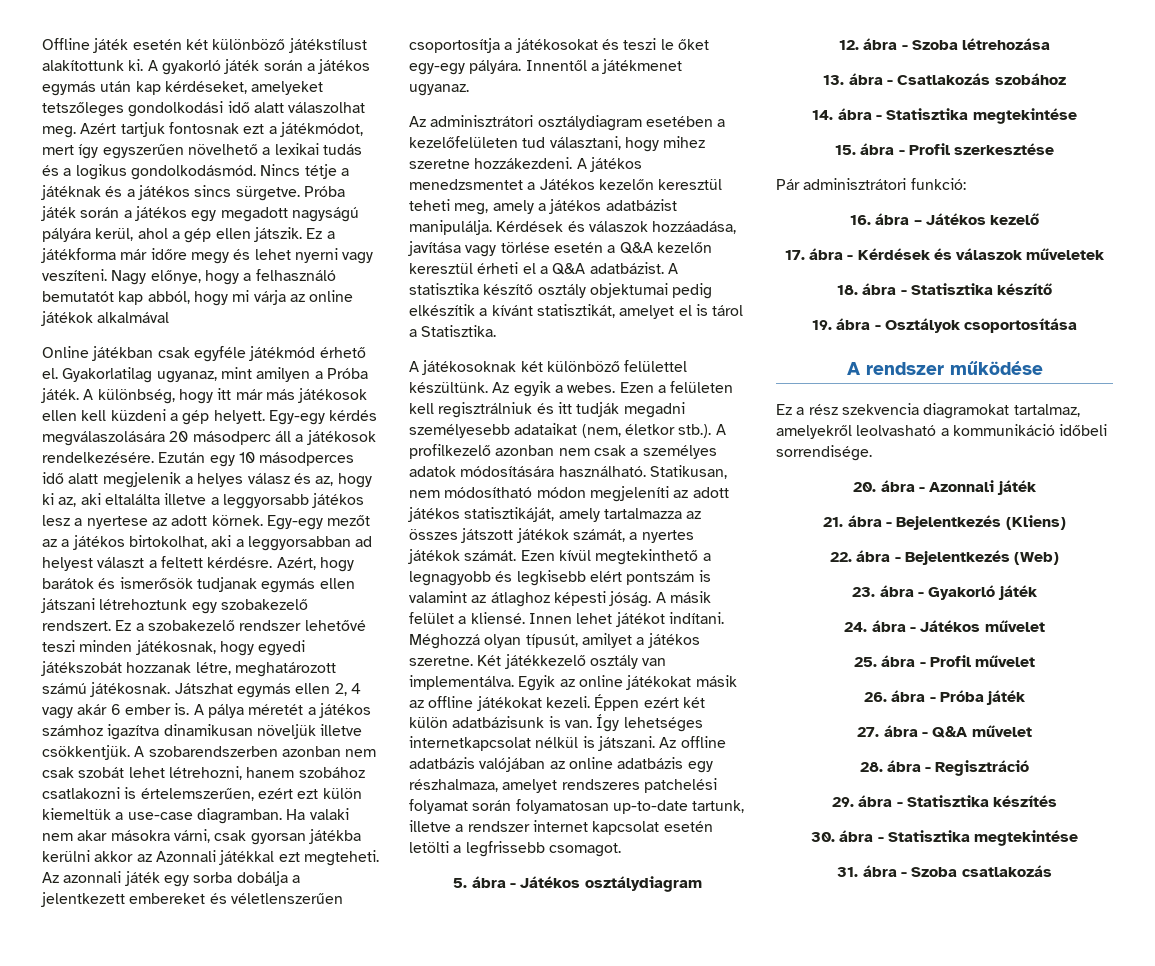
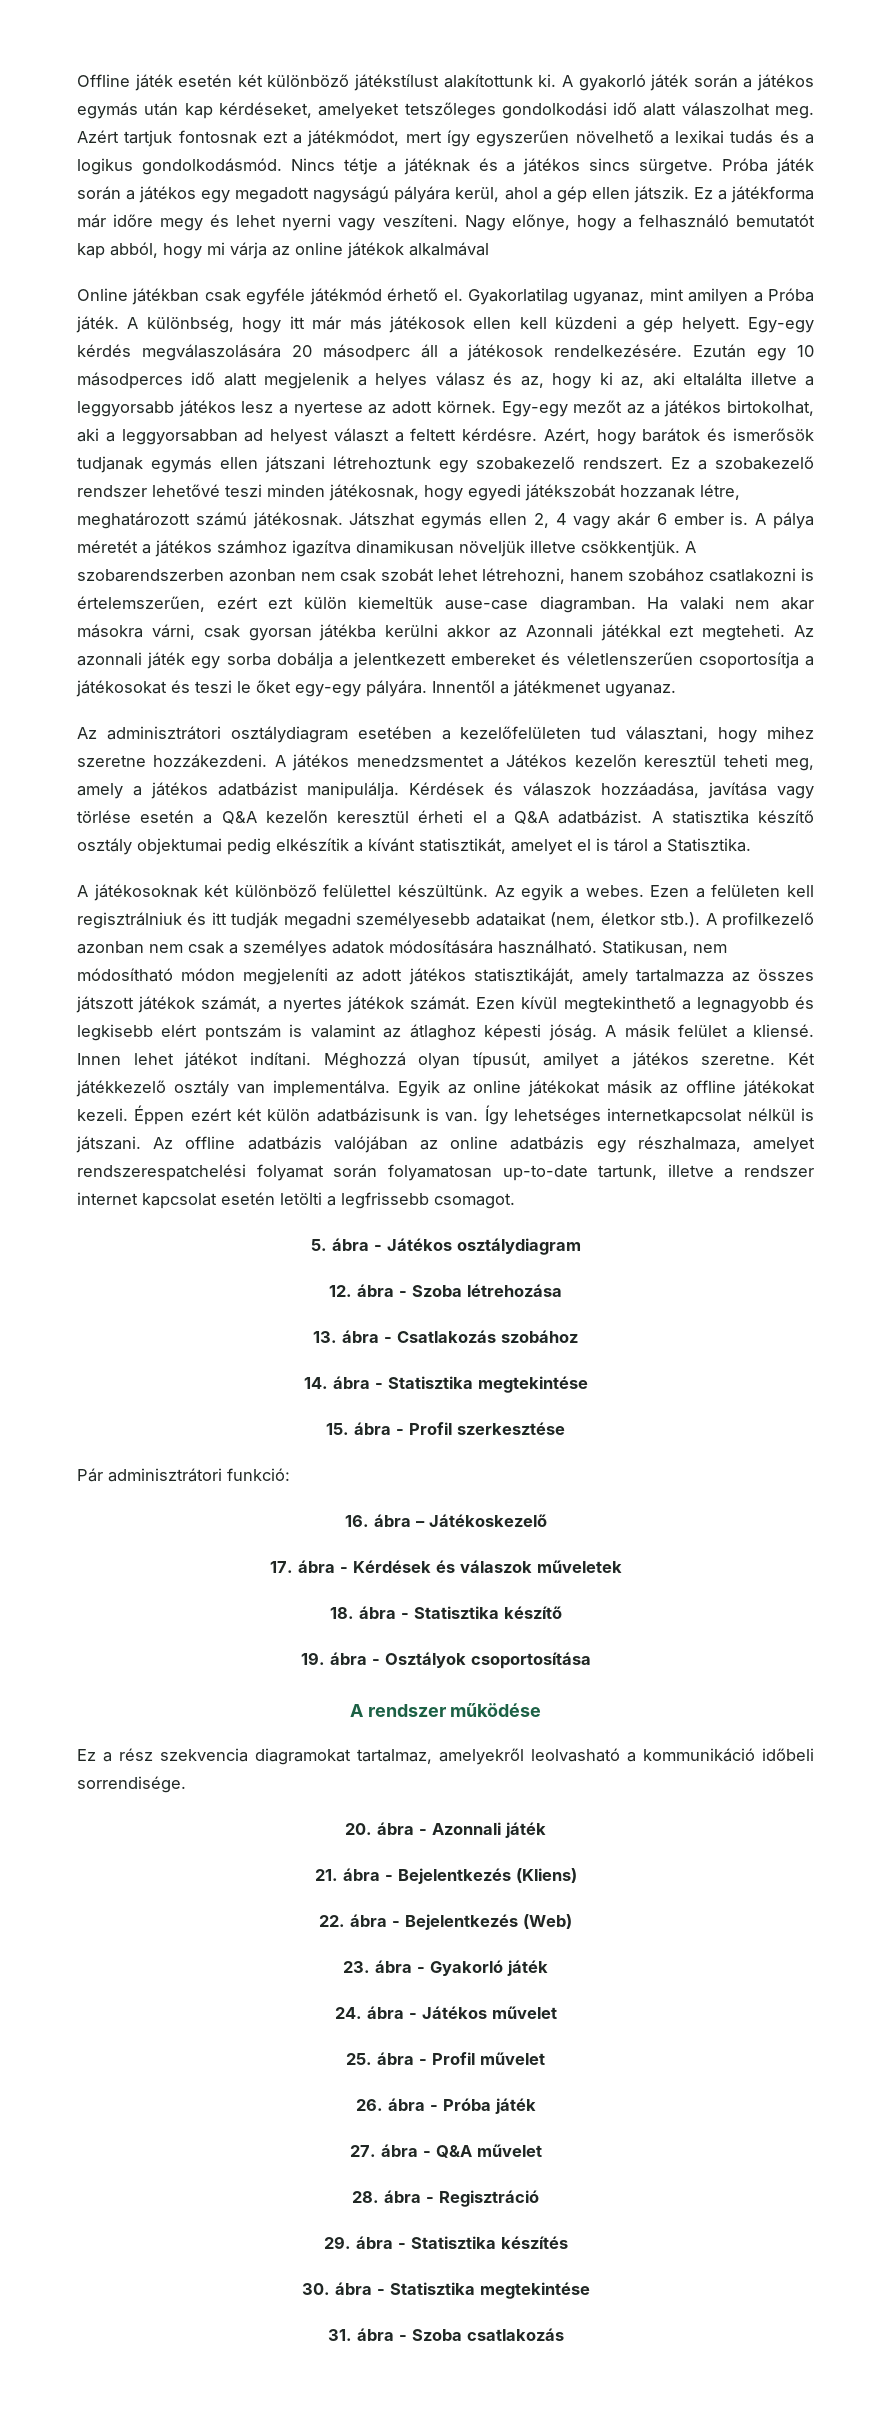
[115,812,193,820] a use-case -> [445,600,528,610] ause-case
[561,778,717,793] rendszeres patchelési -> [77,1164,246,1181] rendszerespatchelési
[925,213,1040,225] Játékos kezelő -> [428,1514,547,1527] Játékoskezelő

